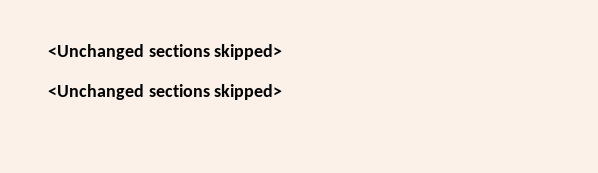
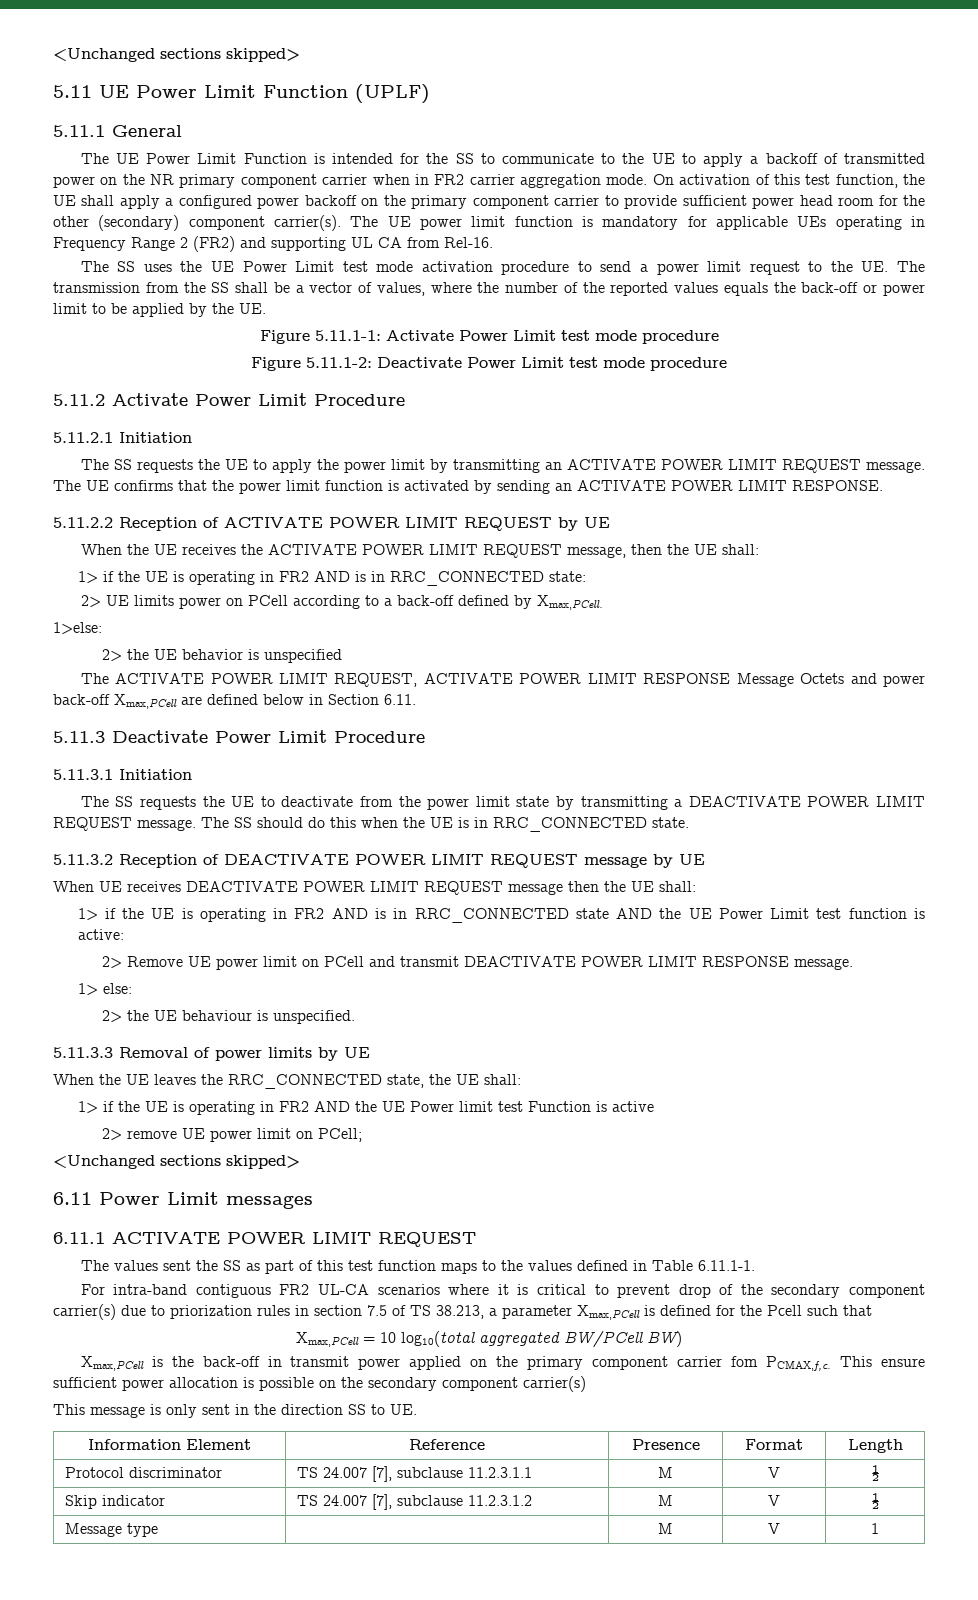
[48,44,283,60] [48,84,283,100] <Unchanged sections skipped> // <Unchanged sections skipped> -> [53,48,300,62] [53,84,430,104] [53,125,182,137] [80,153,925,167] [53,174,925,188] [53,195,926,209] [53,215,926,231] [53,236,493,252] [80,261,926,275] [53,282,926,296] [53,303,266,317] [259,330,719,344] [251,357,727,371] [53,393,405,406] [53,432,192,443] [80,459,925,473] [53,480,883,494] [53,517,610,531] [80,544,759,558] [77,571,586,586] [80,595,603,610] [53,622,102,635] [102,649,343,663] [80,673,926,687] [53,694,416,709] [53,730,425,743] [53,769,192,780] [80,796,925,810] [53,817,689,832] [53,854,705,868] [53,881,696,895] [77,908,926,923] [77,929,124,940] [102,956,854,970] [77,983,132,996] [102,1010,356,1024] [53,1047,370,1061] [53,1074,521,1089] [77,1101,654,1115] [102,1128,363,1142] [53,1155,300,1169] [53,1192,313,1209] [53,1232,476,1247] [80,1260,755,1274] [80,1284,925,1298] [53,1304,872,1320] [296,1331,682,1348] [80,1356,925,1371] [53,1376,586,1392] [53,1404,417,1418] [88,1439,251,1450] [409,1439,485,1450] [631,1439,700,1450] [745,1439,803,1450] [847,1439,903,1453] [65,1467,223,1478] [297,1466,533,1482] [658,1467,673,1478] [768,1467,780,1478] [871,1465,879,1481] [65,1495,166,1509] [297,1494,533,1510] [658,1495,673,1506] [768,1495,780,1506] [871,1493,879,1509] [65,1523,159,1537] [658,1523,673,1534] [768,1523,780,1534] [871,1523,879,1534] <Unchanged sections skipped> // 5.11 UE Power Limit Function (UPLF) // 5.11.1 General // The UE Power Limit Function is intended for the SS to communicate to the UE to apply a backoff of transmitted power on the NR primary component carrier when in FR2 carrier aggregation mode. On activation of this test function, the UE shall apply a configured power backoff on the primary component carrier to provide sufficient power head room for the other (secondary) component carrier(s). The UE power limit function is mandatory for applicable UEs operating in Frequency Range 2 (FR2) and supporting UL CA from Rel-16. // The SS uses the UE Power Limit test mode activation procedure to send a power limit request to the UE. The transmission from the SS shall be a vector of values, where the number of the reported values equals the back-off or power limit to be applied by the UE. // Figure 5.11.1-1: Activate Power Limit test mode procedure // Figure 5.11.1-2: Deactivate Power Limit test mode procedure // 5.11.2 Activate Power Limit Procedure // 5.11.2.1 Initiation // The SS requests the UE to apply the power limit by transmitting an ACTIVATE POWER LIMIT REQUEST message. The UE confirms that the power limit function is activated by sending an ACTIVATE POWER LIMIT RESPONSE. // 5.11.2.2 Reception of ACTIVATE POWER LIMIT REQUEST by UE // When the UE receives the ACTIVATE POWER LIMIT REQUEST message, then the UE shall: // 1> if the UE is operating in FR2 AND is in RRC_CONNECTED state: // 2> UE limits power on PCell according to a back-off defined by Xmax,PCell. // 1>else: // 2> the UE behavior is unspecified // The ACTIVATE POWER LIMIT REQUEST, ACTIVATE POWER LIMIT RESPONSE Message Octets and power back-off Xmax,PCell are defined below in Section 6.11. // 5.11.3 Deactivate Power Limit Procedure // 5.11.3.1 Initiation // The SS requests the UE to deactivate from the power limit state by transmitting a DEACTIVATE POWER LIMIT REQUEST message. The SS should do this when the UE is in RRC_CONNECTED state. // 5.11.3.2 Reception of DEACTIVATE POWER LIMIT REQUEST message by UE // When UE receives DEACTIVATE POWER LIMIT REQUEST message then the UE shall: // 1> if the UE is operating in FR2 AND is in RRC_CONNECTED state AND the UE Power Limit test function is active: // 2> Remove UE power limit on PCell and transmit DEACTIVATE POWER LIMIT RESPONSE message. // 1> else: // 2> the UE behaviour is unspecified. // 5.11.3.3 Removal of power limits by UE // When the UE leaves the RRC_CONNECTED state, the UE shall: // 1> if the UE is operating in FR2 AND the UE Power limit test Function is active // 2> remove UE power limit on PCell; // <Unchanged sections skipped> // 6.11 Power Limit messages // 6.11.1 ACTIVATE POWER LIMIT REQUEST // The values sent the SS as part of this test function maps to the values defined in Table 6.11.1-1. // For intra-band contiguous FR2 UL-CA scenarios where it is critical to prevent drop of the secondary component carrier(s) due to priorization rules in section 7.5 of TS 38.213, a parameter Xmax,PCell is defined for the Pcell such that // Xmax,PCell = 10 log10(total aggregated BW/PCell BW) // Xmax,PCell is the back-off in transmit power applied on the primary component carrier fom PCMAX,f,c. This ensure sufficient power allocation is possible on the secondary component carrier(s) // This message is only sent in the direction SS to UE. // Information Element | Reference | Presence | Format | Length // Protocol discriminator | TS 24.007 [7], subclause 11.2.3.1.1 | M | V | ½ // Skip indicator | TS 24.007 [7], subclause 11.2.3.1.2 | M | V | ½ // Message type | | M | V | 1

